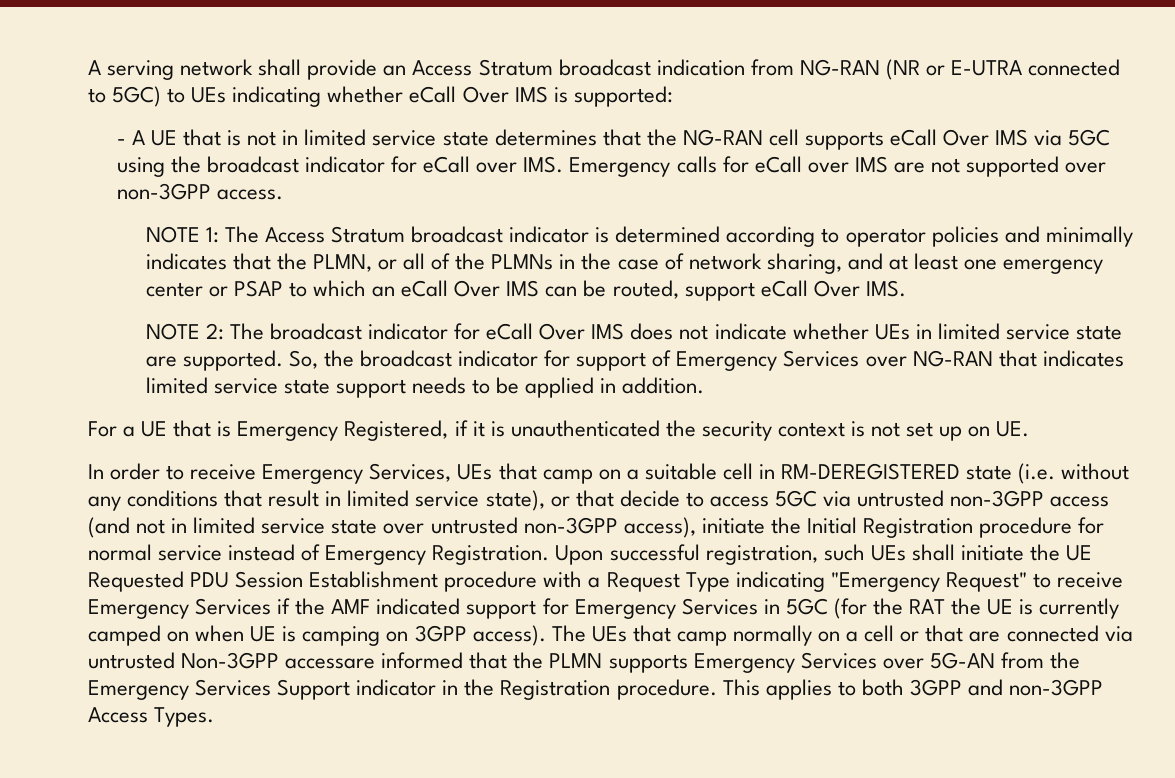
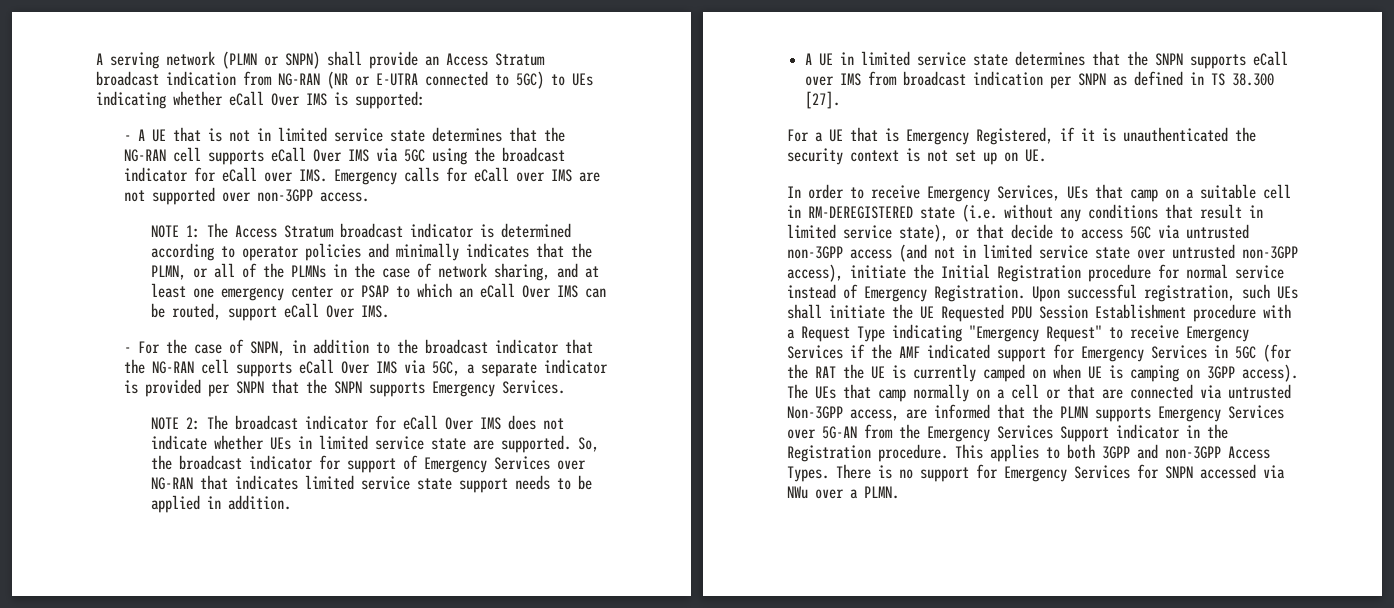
(254, 67) none -> [222,51,320,69] (PLMN or SNPN)
(906, 288) none -> [123,339,593,356] [123,359,608,377] [123,379,565,397] // - For the case of SNPN, in addition to the broadcast indicator that the NG-RAN cell supports eCall Over IMS via 5GC, a separate indicator is provided per SNPN that the SNPN supports Emergency Services.
(705, 385) none -> [805,51,1289,69] [805,71,1275,89] [805,91,841,109] // A UE in limited service state determines that the SNPN supports eCall over IMS from broadcast indication per SNPN as defined in TS 38.300 [27].
[285,658,376,669] accessare -> [850,409,927,421] access, are
(215, 717) none -> [836,464,1285,482] [787,486,899,499] There is no support for Emergency Services for SNPN accessed via NWu over a PLMN.

